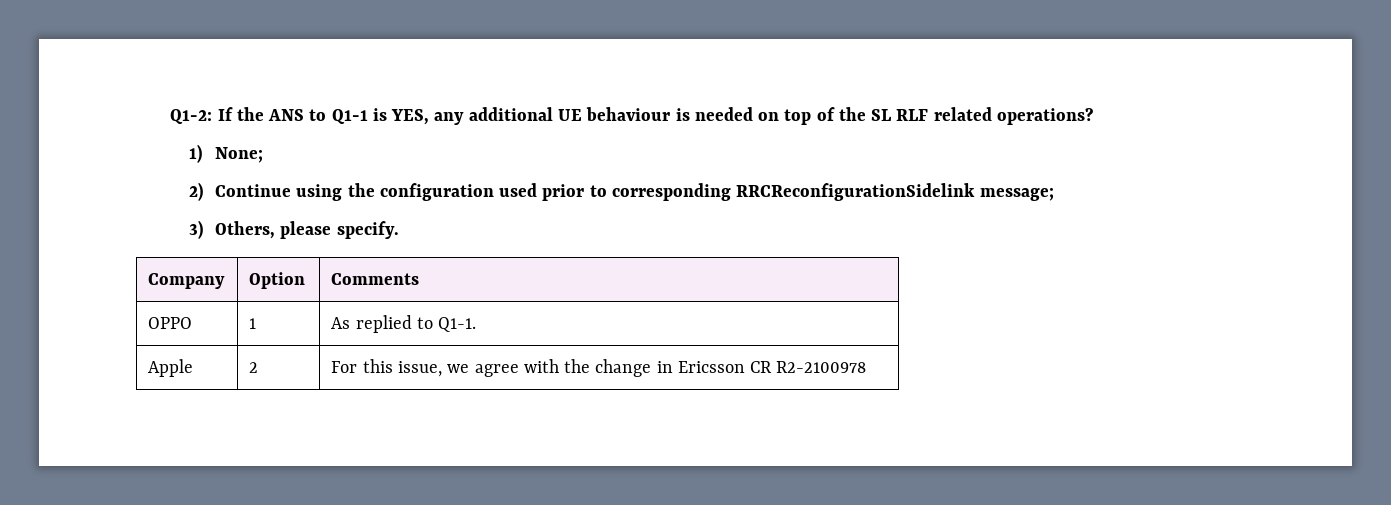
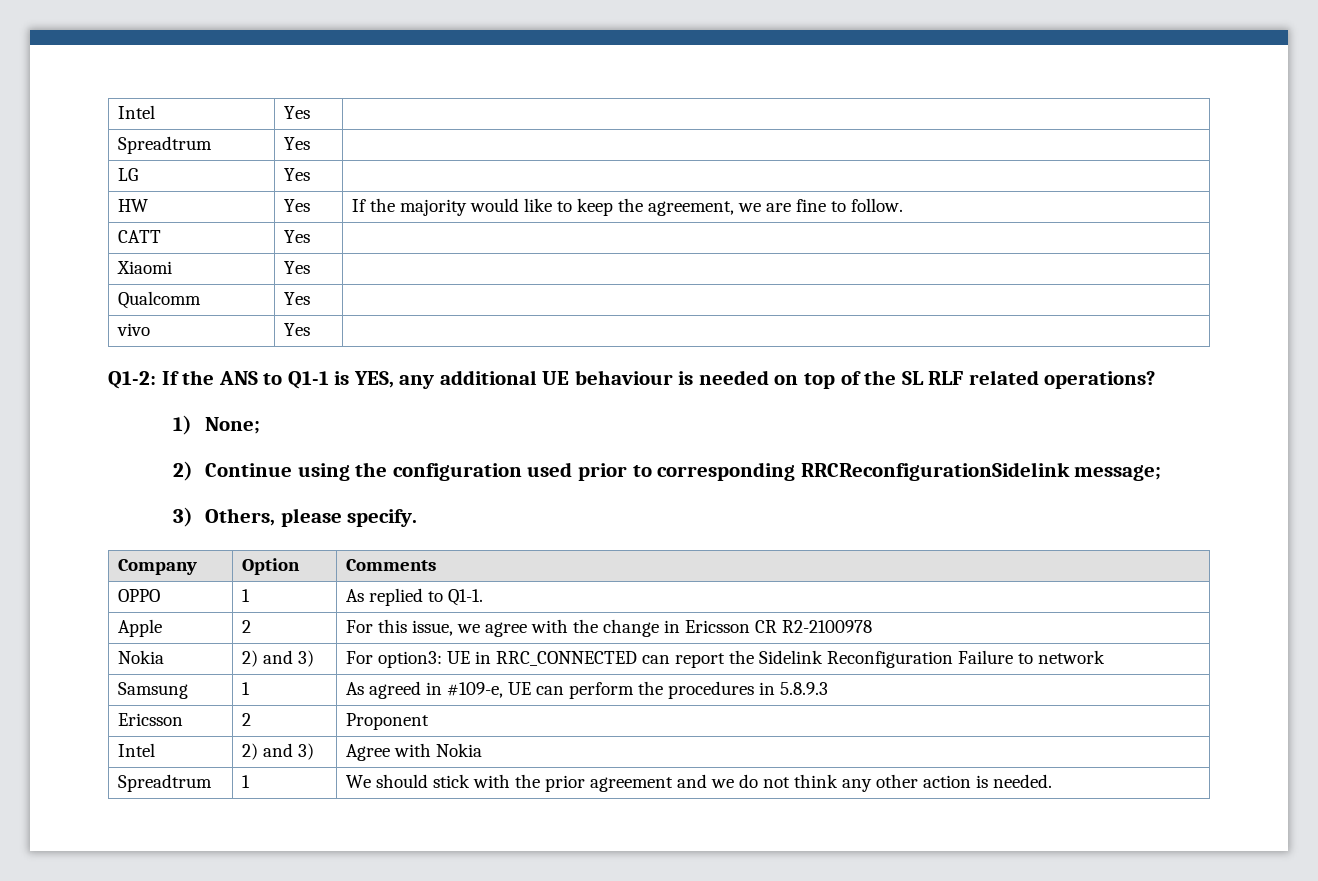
(170, 116) none -> [117,105,155,119] [283,106,310,119] [117,136,212,154] [283,137,310,150] [117,168,138,181] [283,168,310,181] [117,199,148,212] [283,199,310,212] [351,198,903,216] [117,230,161,243] [283,230,310,243] [116,261,172,274] [283,261,310,274] [117,291,201,309] [283,292,310,305] [116,323,150,336] [283,323,310,336] Intel | Yes | // Spreadtrum | Yes | // LG | Yes | // HW | Yes | If the majority would like to keep the agreement, we are fine to follow. // CATT | Yes | // Xiaomi | Yes | // Qualcomm | Yes | // vivo | Yes | //
(867, 367) none -> [117,650,164,664] [241,650,314,667] [345,650,1105,668] [117,682,188,699] [241,682,250,695] [345,681,828,699] [117,713,183,726] [241,713,251,726] [345,713,429,730] [117,743,155,757] [241,743,314,760] [345,743,482,761] [117,774,212,792] [241,775,250,788] [345,774,1052,792] // Nokia | 2) and 3) | For option3: UE in RRC_CONNECTED can report the Sidelink Reconfiguration Failure to network // Samsung | 1 | As agreed in #109-e, UE can perform the procedures in 5.8.9.3 // Ericsson | 2 | Proponent // Intel | 2) and 3) | Agree with Nokia // Spreadtrum | 1 | We should stick with the prior agreement and we do not think any other action is needed.

